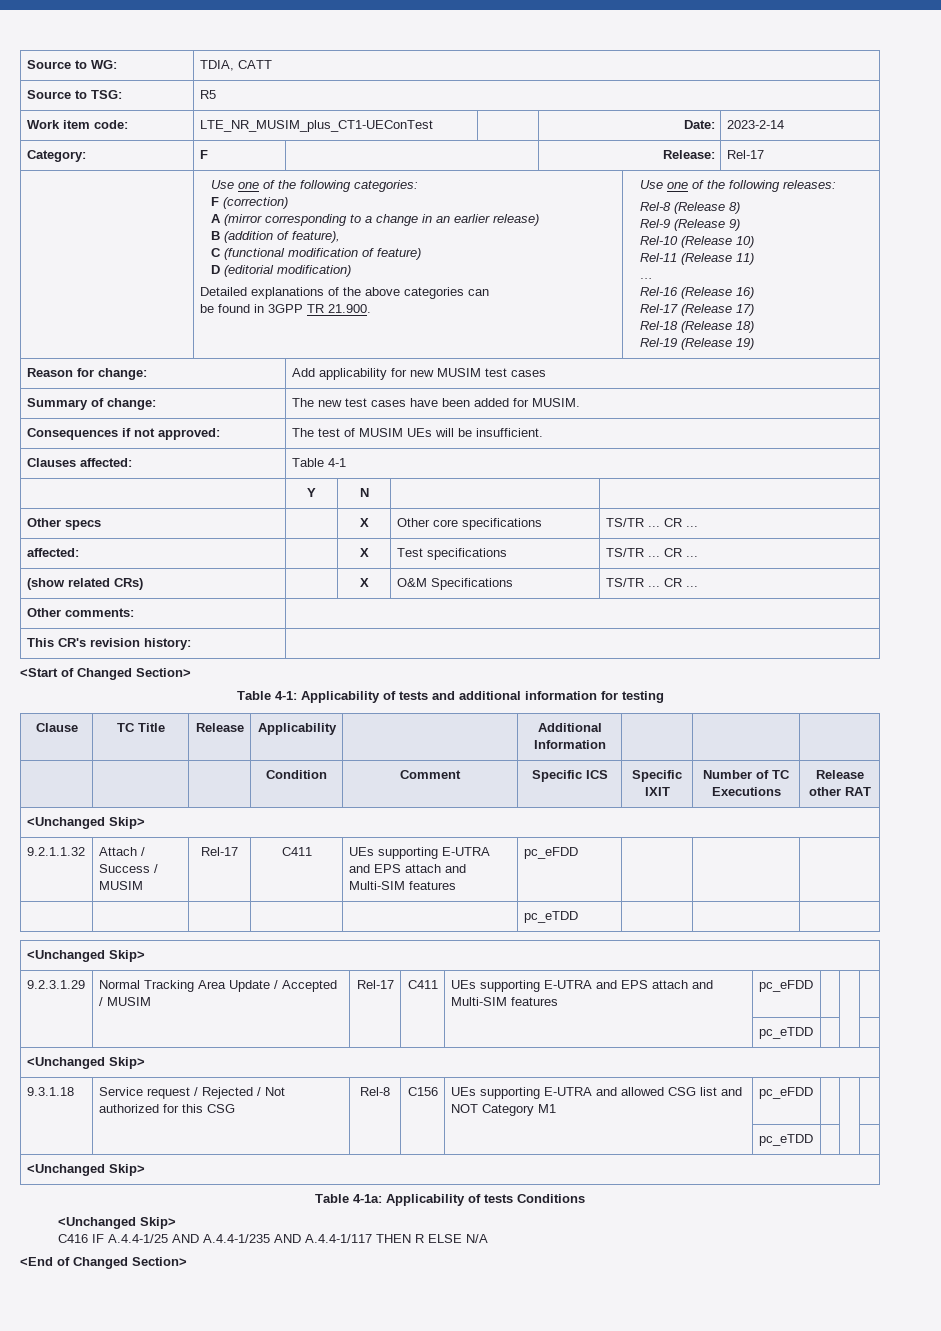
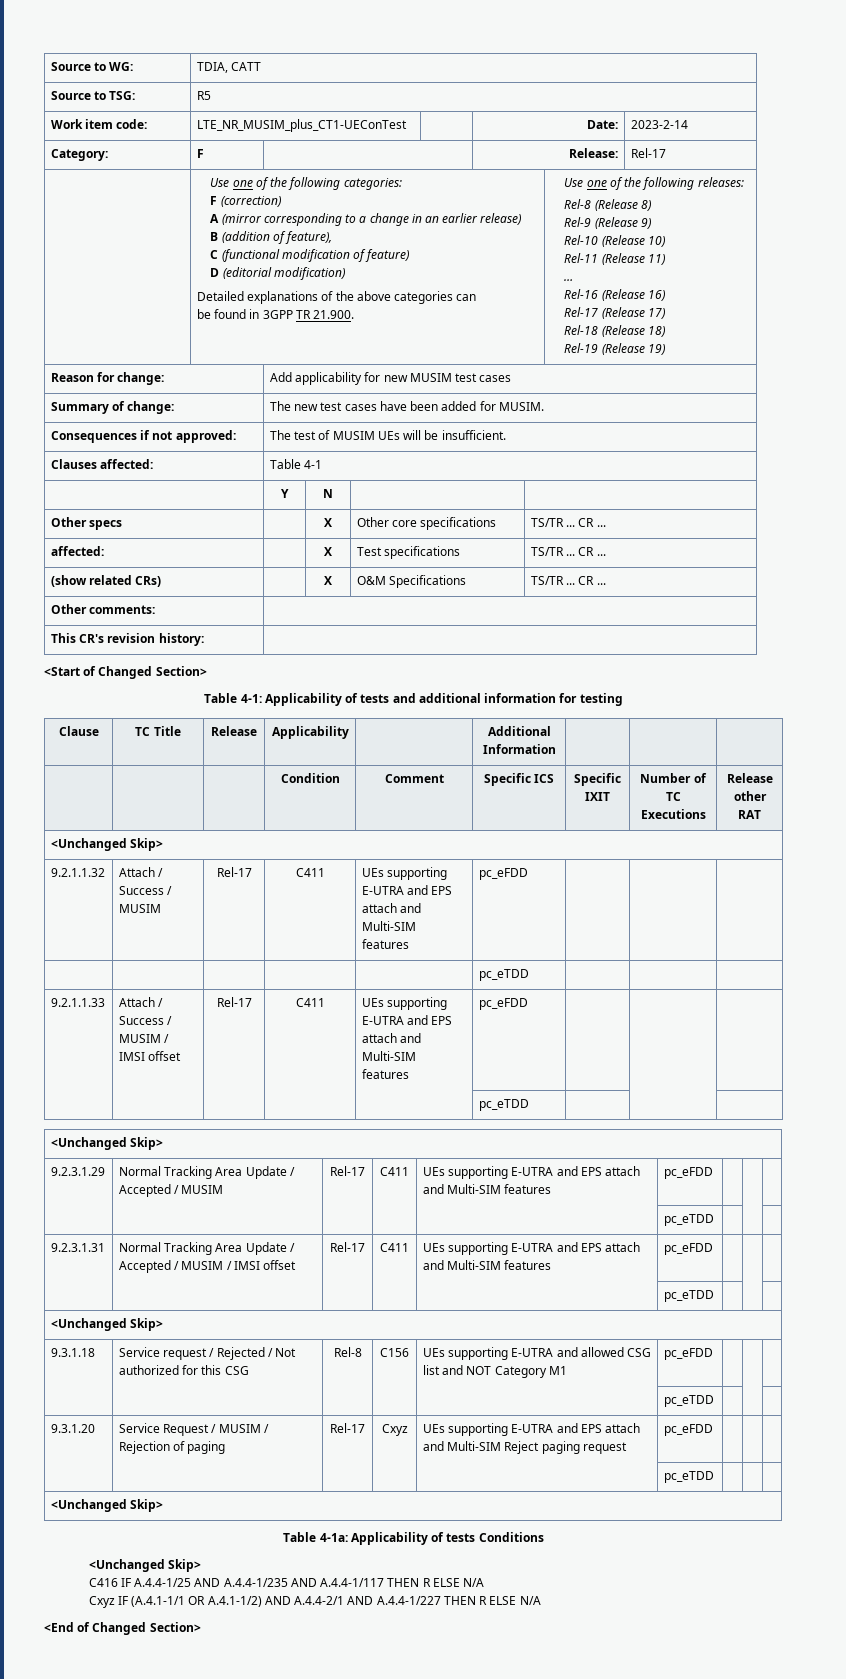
(578, 917) none -> [50,998,105,1007] [118,997,164,1007] [118,1016,173,1025] [118,1034,170,1043] [118,1051,182,1061] [216,997,252,1007] [295,998,325,1007] [361,997,448,1010] [361,1015,453,1025] [361,1033,422,1043] [361,1051,416,1061] [361,1069,409,1079] [478,998,528,1010] [478,1099,529,1111] // 9.2.1.1.33 | Attach / Success / MUSIM / IMSI offset | Rel-17 | C411 | UEs supporting E-UTRA and EPS attach and Multi-SIM features | pc_eFDD | | | // | | | | | pc_eTDD | | |
(813, 1033) none -> [50,1243,105,1252] [118,1242,295,1255] [118,1260,297,1273] [330,1242,365,1252] [380,1243,409,1252] [422,1242,641,1255] [422,1260,552,1270] [663,1243,713,1255] [663,1290,714,1302] // 9.2.3.1.31 | Normal Tracking Area Update / Accepted / MUSIM / IMSI offset | Rel-17 | C411 | UEs supporting E-UTRA and EPS attach and Multi-SIM features | pc_eFDD | | | // | | | | | pc_eTDD | | |
(813, 1140) none -> [50,1424,95,1433] [118,1423,269,1436] [118,1441,226,1454] [330,1423,365,1433] [381,1424,408,1436] [422,1423,641,1436] [422,1441,627,1454] [663,1424,713,1436] [663,1471,714,1483] // 9.3.1.20 | Service Request / MUSIM / Rejection of paging | Rel-17 | Cxyz | UEs supporting E-UTRA and EPS attach and Multi-SIM Reject paging request | pc_eFDD | | | // | | | | | pc_eTDD | | |
(488, 1238) none -> [88,1596,541,1608] // Cxyz IF (A.4.1-1/1 OR A.4.1-1/2) AND A.4.4-2/1 AND A.4.4-1/227 THEN R ELSE N/A

